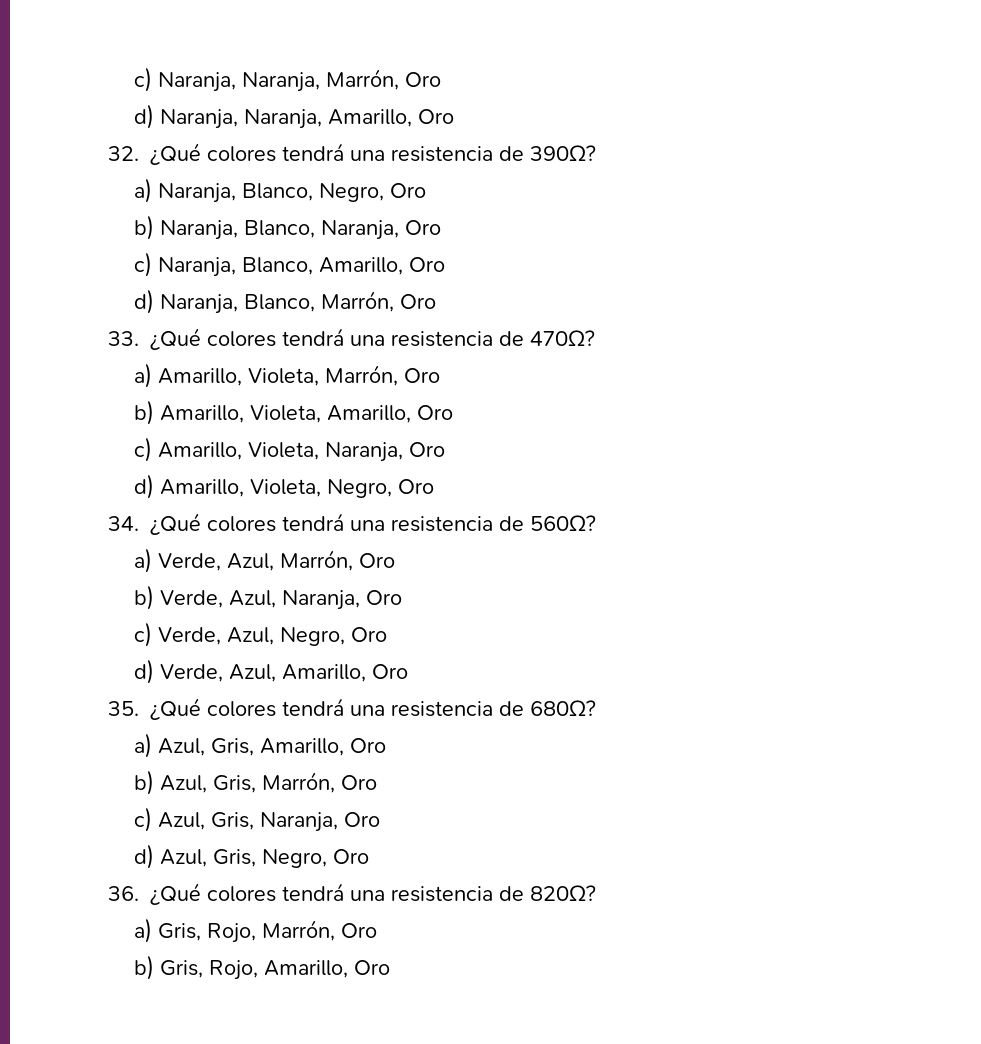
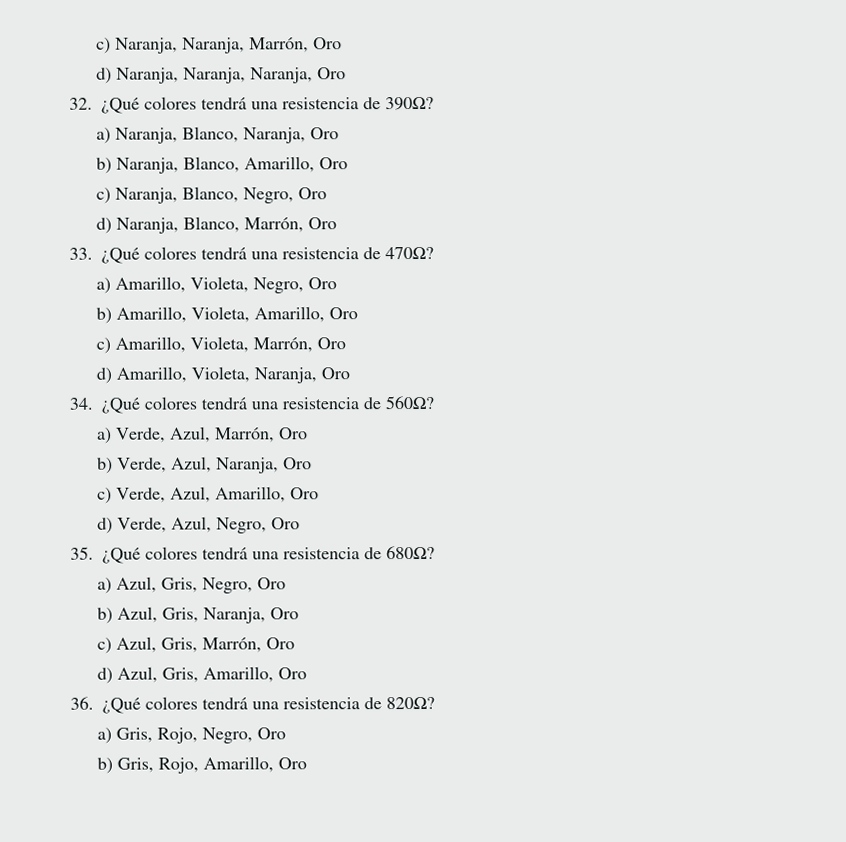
[328,109,413,127] Amarillo, -> [250,67,314,84] Naranja,
[319,183,385,202] Negro, -> [243,127,307,144] Naranja,
[321,220,400,240] Naranja, -> [244,156,316,173] Amarillo,
[319,257,404,275] Amarillo, -> [243,187,295,204] Negro,
[325,365,399,386] Marrón, -> [253,277,305,294] Negro,
[325,442,404,462] Naranja, -> [253,337,314,353] Marrón,
[327,479,393,498] Negro, -> [254,367,318,384] Naranja,
[280,627,346,646] Negro, -> [215,486,287,503] Amarillo,
[282,664,367,682] Amarillo, -> [216,517,268,534] Negro,
[260,738,345,756] Amarillo, -> [202,577,254,594] Negro,
[262,772,336,793] Marrón, -> [203,607,267,624] Naranja,
[260,812,339,832] Naranja, -> [202,637,263,653] Marrón,
[262,849,328,868] Negro, -> [203,666,275,683] Amarillo,
[262,920,336,941] Marrón, -> [202,727,254,744] Negro,

